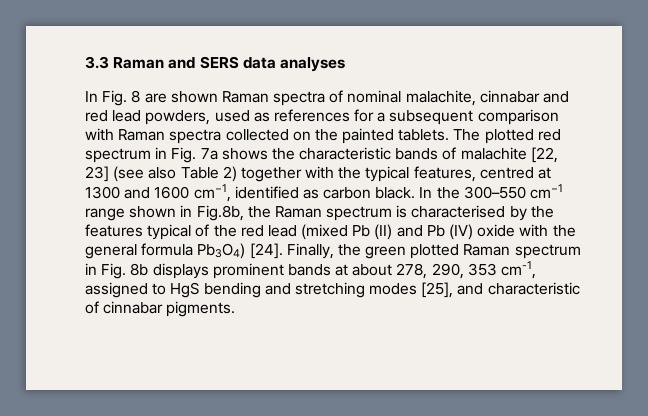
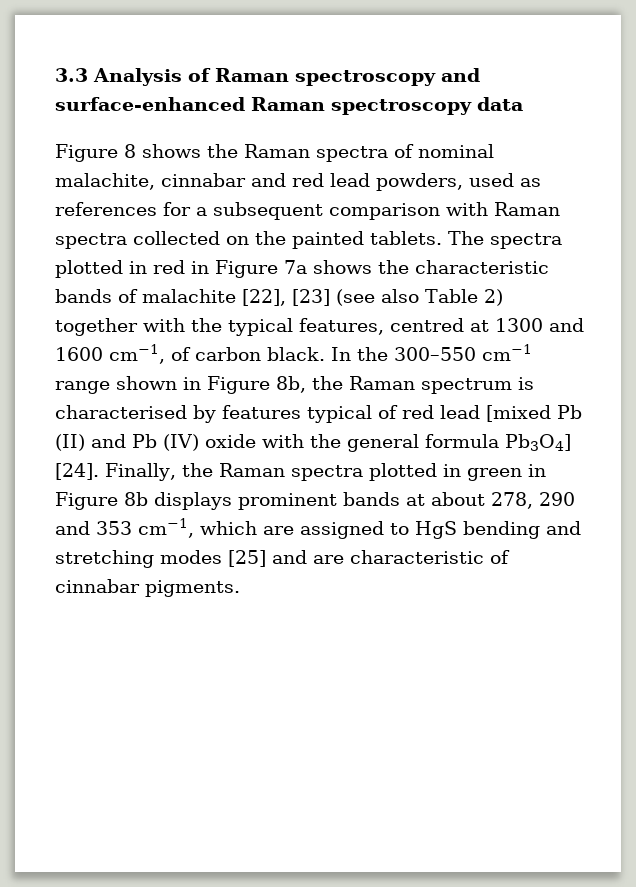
[113,56,345,72] [85,90,218,106] Raman and SERS data analyses // In Fig. 8 are shown -> [93,68,480,86] [55,97,523,115] [55,144,238,162] Analysis of Raman spectroscopy and surface-enhanced Raman spectroscopy data // Figure 8 shows the
[484,129,561,144] [85,147,197,163] plotted red spectrum in Fig. -> [490,233,562,249] [55,260,278,278] spectra plotted in red in Figure
[530,147,558,163] [85,166,109,182] [22, 23] -> [242,289,330,306] [22], [23]
[234,186,319,199] identified as -> [171,347,191,361] of
[196,205,244,221] Fig.8b, -> [207,376,306,394] Figure 8b,
[530,206,554,218] the -> (216, 414) none
[213,224,349,240] the red lead (mixed -> [402,405,551,422] red lead [mixed
[197,243,246,259] Pb3O4) -> [505,434,571,451] Pb3O4]
[365,244,581,259] [85,263,127,279] green plotted Raman spectrum in Fig. -> [218,463,546,481] [55,492,118,510] Raman spectra plotted in green in Figure
[431,261,537,279] 290, 353 cm-1, -> [539,492,575,506] [55,518,294,538] 290 and 353 cm−1, which are
[421,282,484,298] [25], and -> [228,550,344,567] [25] and are

